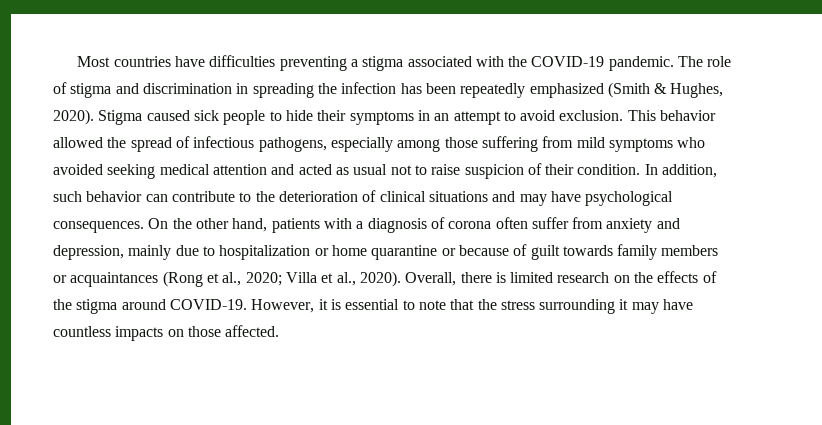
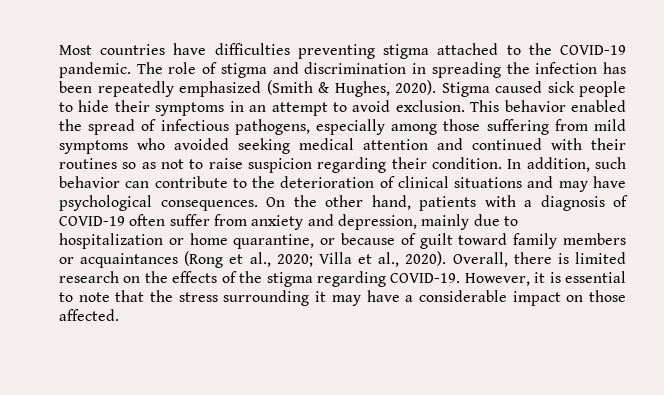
[350,56,504,71] a stigma associated with -> [383,43,521,59] stigma attached to
[53,137,103,148] allowed -> [571,100,627,112] enabled
[298,164,388,175] acted as usual -> [472,138,626,150] [59,158,156,169] continued with their routines so as
[527,163,542,175] of -> [317,157,387,173] regarding
[448,221,492,229] corona -> [59,216,125,226] COVID-19
[371,245,438,260] quarantine -> [233,234,315,249] quarantine,
[562,245,613,256] towards -> [458,233,508,245] toward
[121,299,166,310] around -> [316,271,386,287] regarding
[53,326,164,341] countless impacts -> [405,290,561,306] a considerable impact

